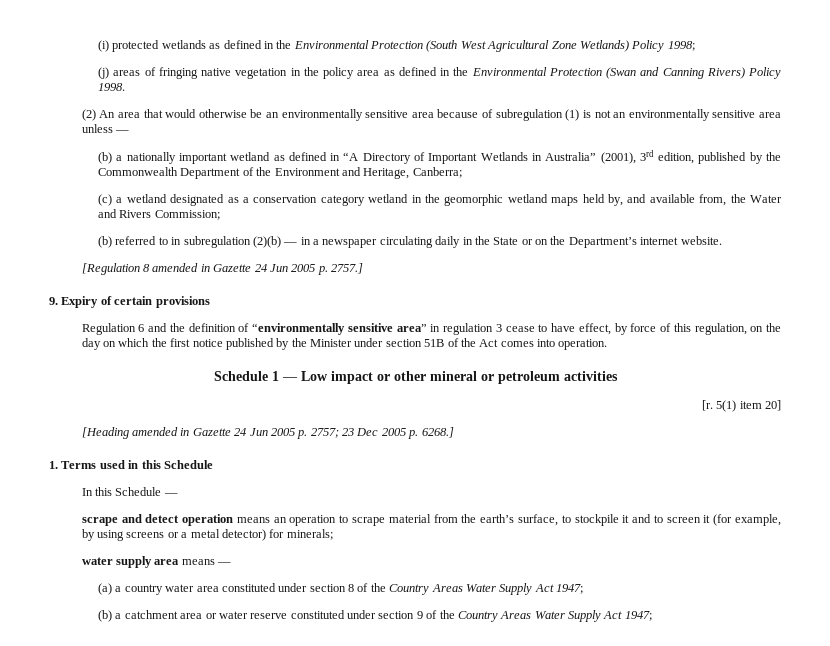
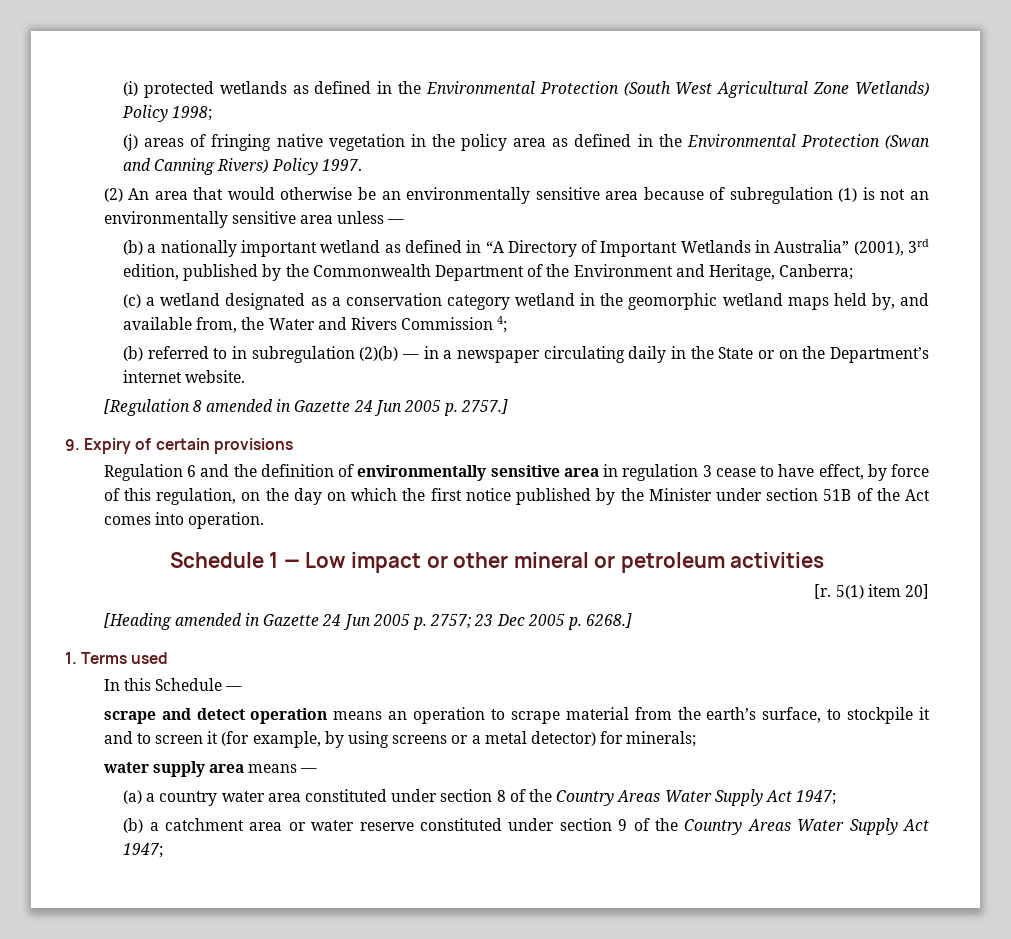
[98,83,126,91] 1998. -> [321,159,362,171] 1997.
[154,210,220,220] Commission; -> [401,316,508,333] Commission 4;
[252,323,427,335] “environmentally sensitive area” -> [357,465,599,481] environmentally sensitive area
[128,460,213,469] in this Schedule -> (169, 658) none

